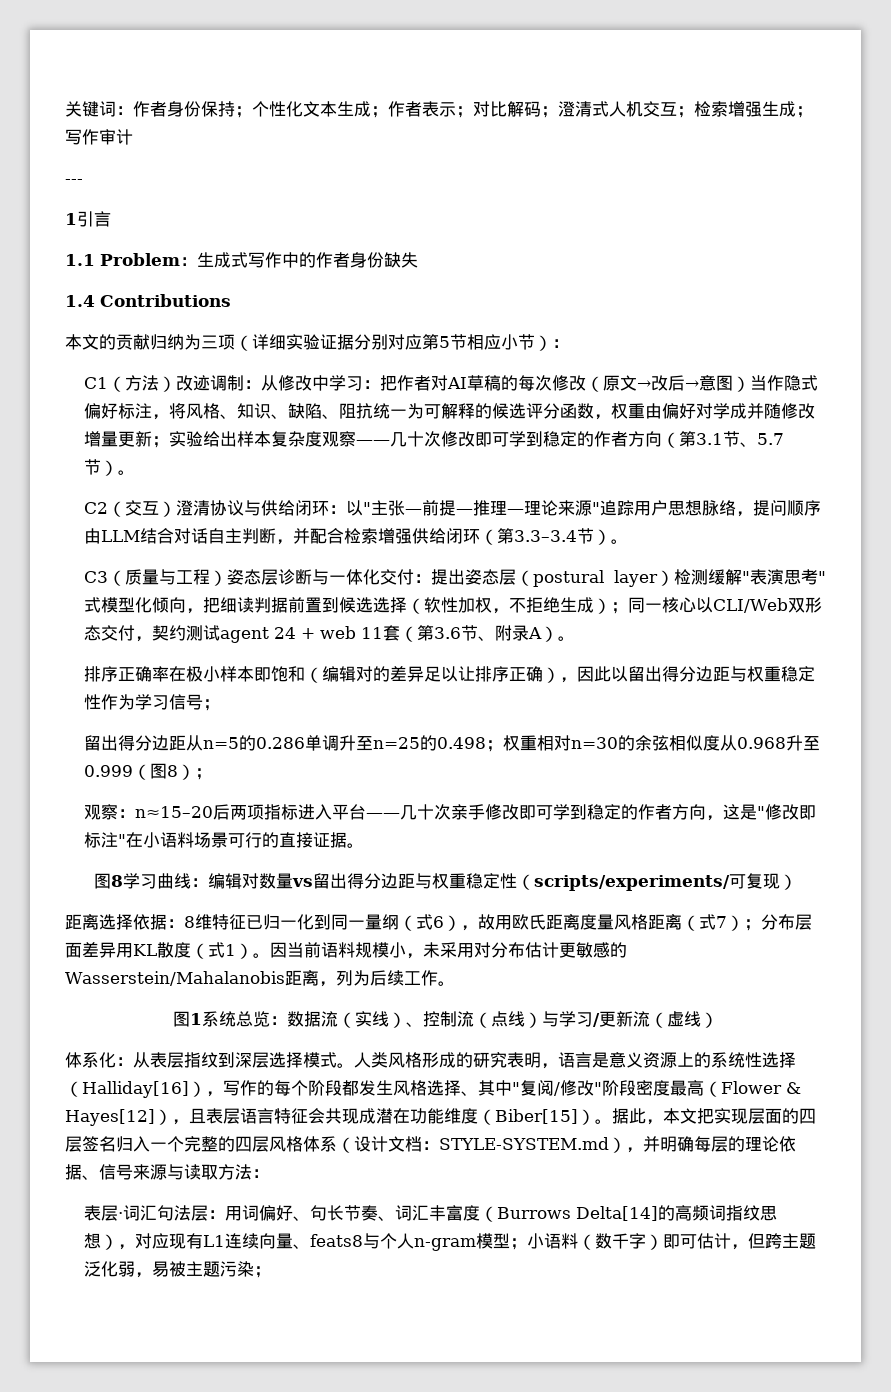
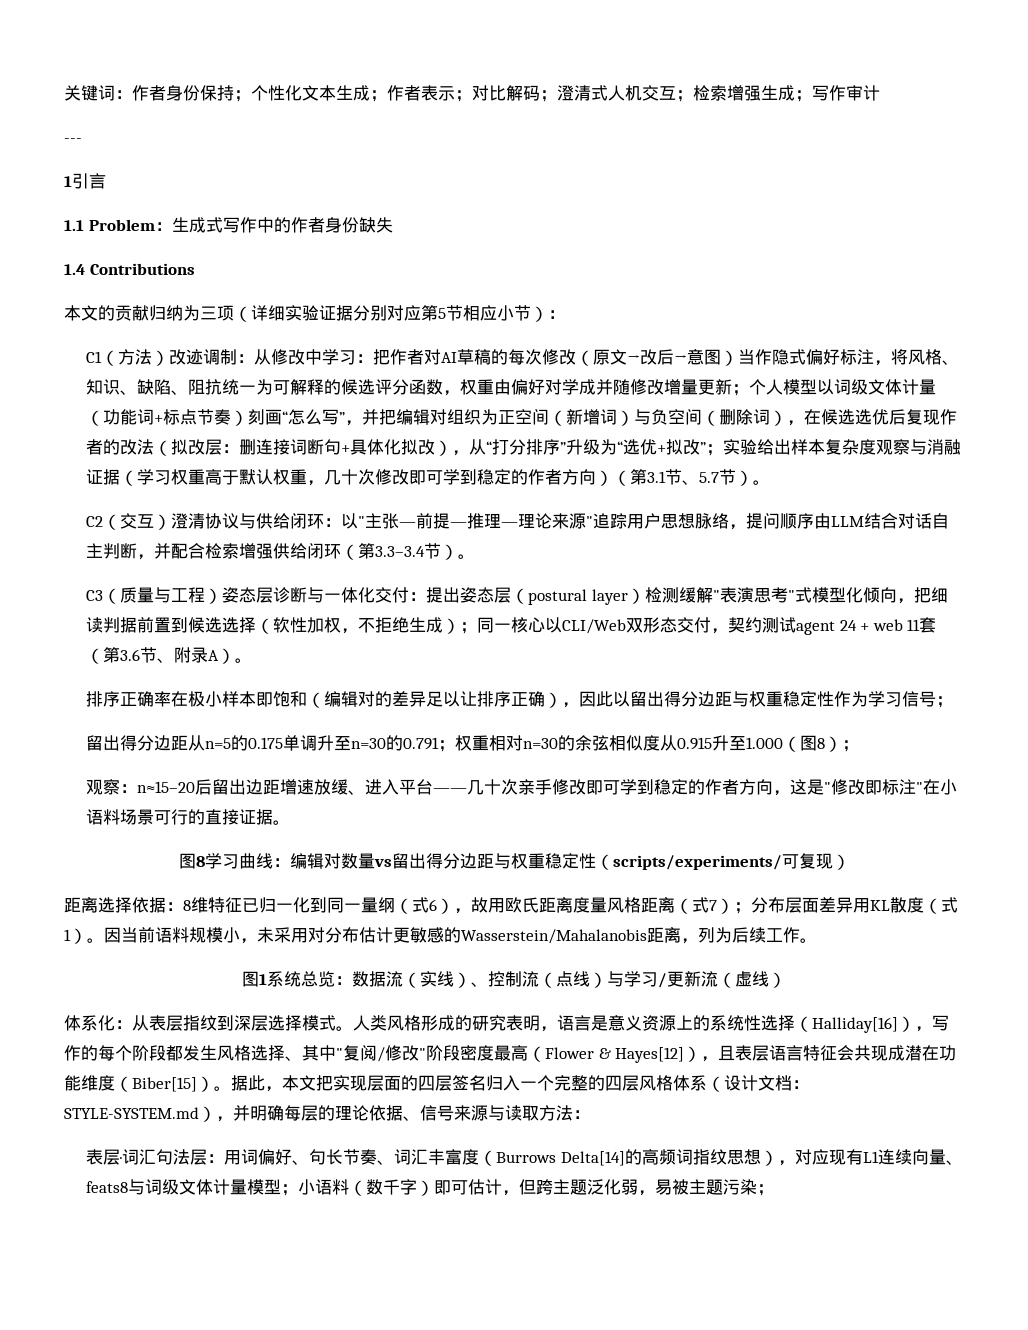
(170, 442) none -> [749,379,937,395] [86,409,958,426] [86,439,724,456] 个人模型以词级文体计量（功能词+标点节奏）刻画“怎么写”，并把编辑对组织为正空间（新增词）与负空间（删除词），在候选选优后复现作者的改法（拟改层：删连接词断句+具体化拟改），从“打分排序”升级为“选优+拟改”；
[356,440,391,445] —— -> [910,439,962,455] [86,469,325,486] 与消融证据（学习权重高于默认权重，
(663, 439) none -> [596,470,614,486] ）
[256,737,306,749] 0.286 -> [248,737,284,749] 0.175
[373,735,487,751] n=25的0.498 -> [351,735,440,751] n=30的0.791
[737,735,821,751] [84,765,134,777] 0.968升至0.999 -> [677,735,784,751] 0.915升至1.000
[230,804,299,820] 两项指标 -> [212,779,366,795] 留出边距增速放缓、
[380,1233,477,1251] 个人n-gram -> [145,1179,248,1195] 词级文体计量

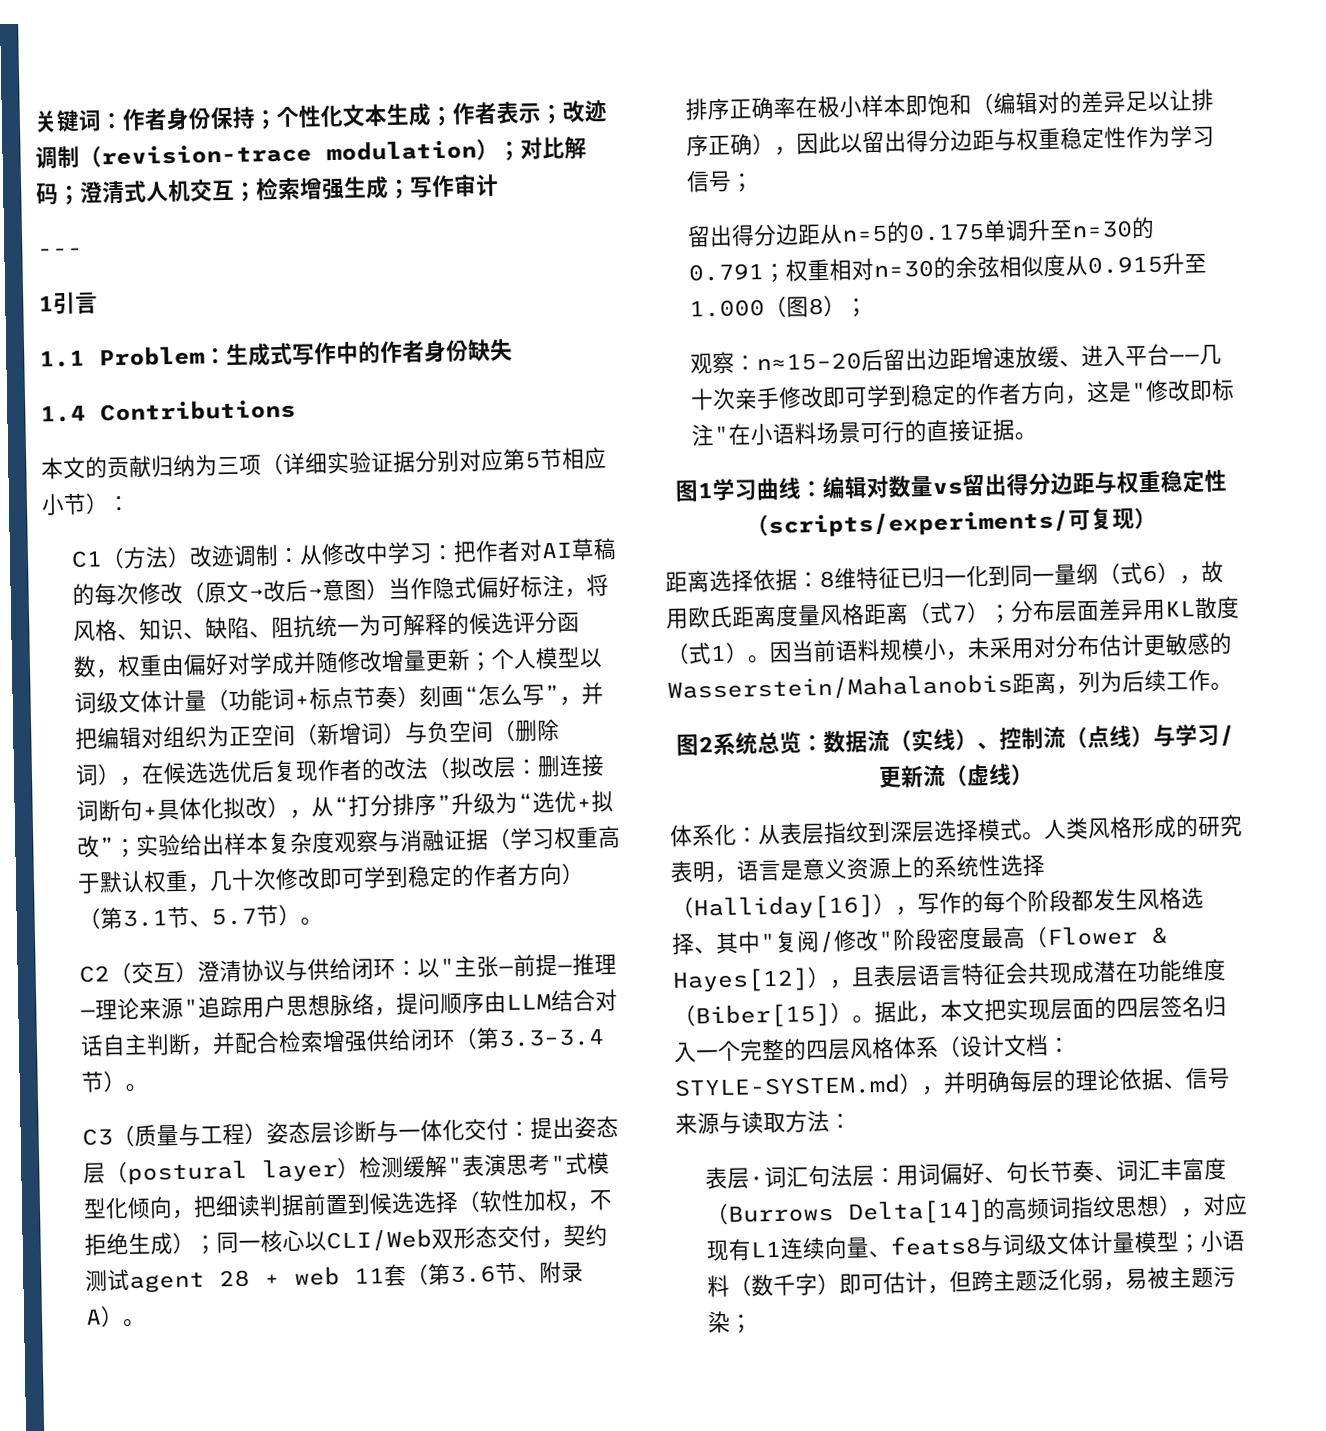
(472, 96) none -> [562,99,608,123] [35,138,521,170] 改迹调制（revision-trace modulation）；
[839,620,857,631] 24 -> [219,1269,251,1288] 28
[195,856,205,867] 8 -> [696,482,713,499] 1
[259,974,267,985] 1 -> [698,736,714,753] 2

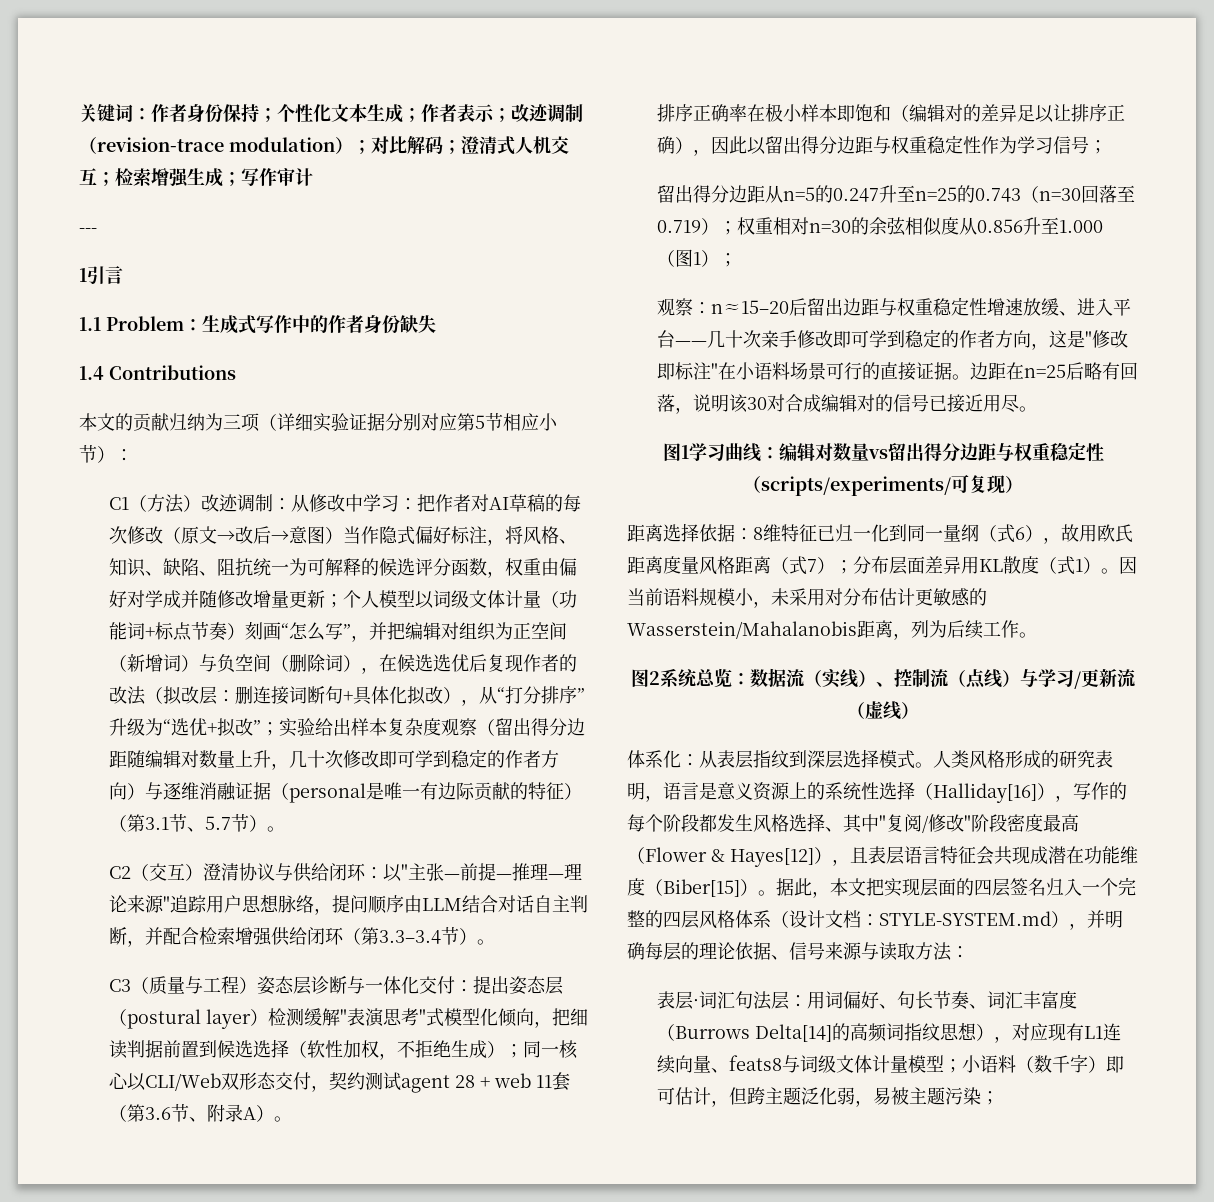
[378,825,622,853] [77,869,190,894] 与消融证据（学习权重高于默认权重 -> [477,718,586,736] [109,750,272,768] （留出得分边距随编辑对数量上升
(586, 874) none -> [145,782,583,803] 与逐维消融证据（personal是唯一有边际贡献的特征）
[908,216,1156,242] [688,263,765,282] 0.175单调升至n=30的0.791 -> [833,185,1136,203] [657,218,720,235] 0.247升至n=25的0.743（n=30回落至0.719）
[1087,255,1164,275] 0.915 -> [977,219,1024,233] 0.856
[808,297,825,316] 8 -> [693,252,702,265] 1
(973, 359) none -> [879,297,988,316] 与权重稳定性
(1038, 436) none -> [970,362,1139,380] [657,394,1038,414] 边距在n=25后略有回落，说明该30对合成编辑对的信号已接近用尽。

